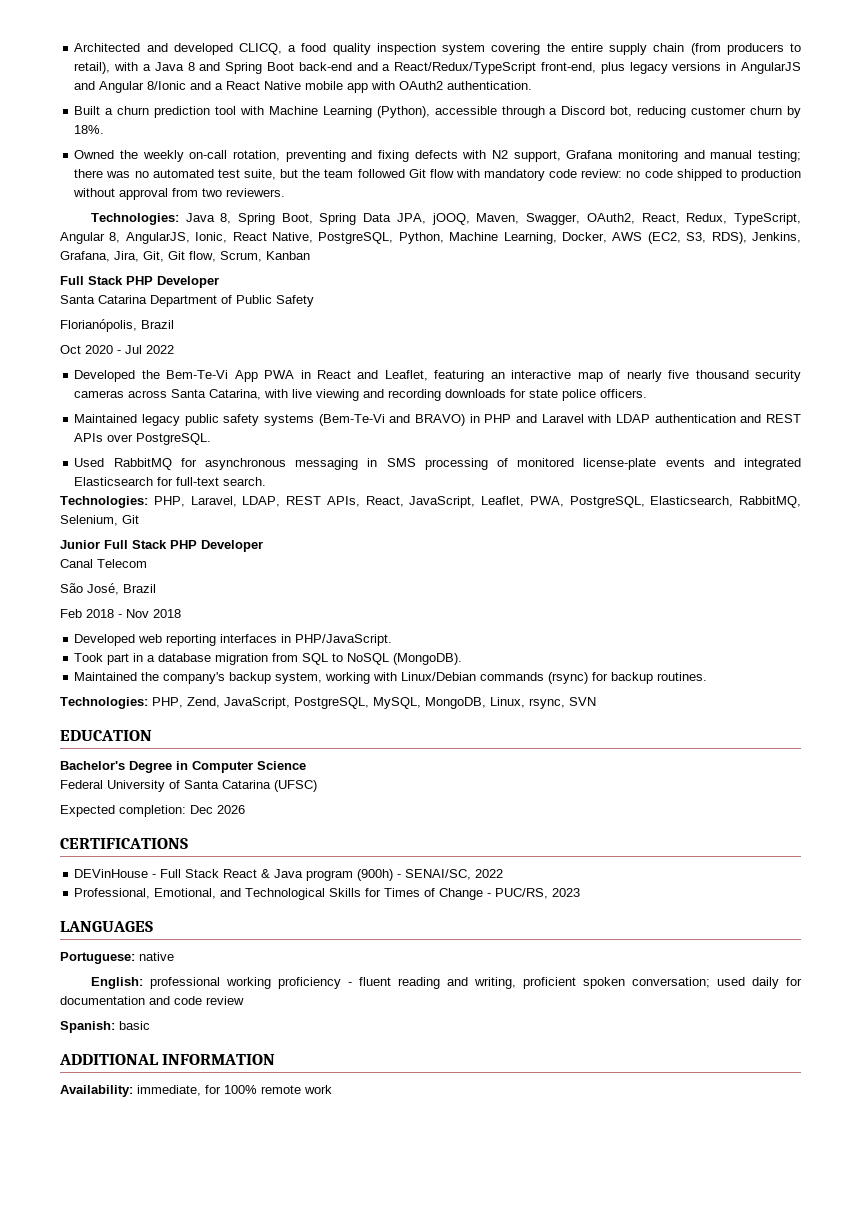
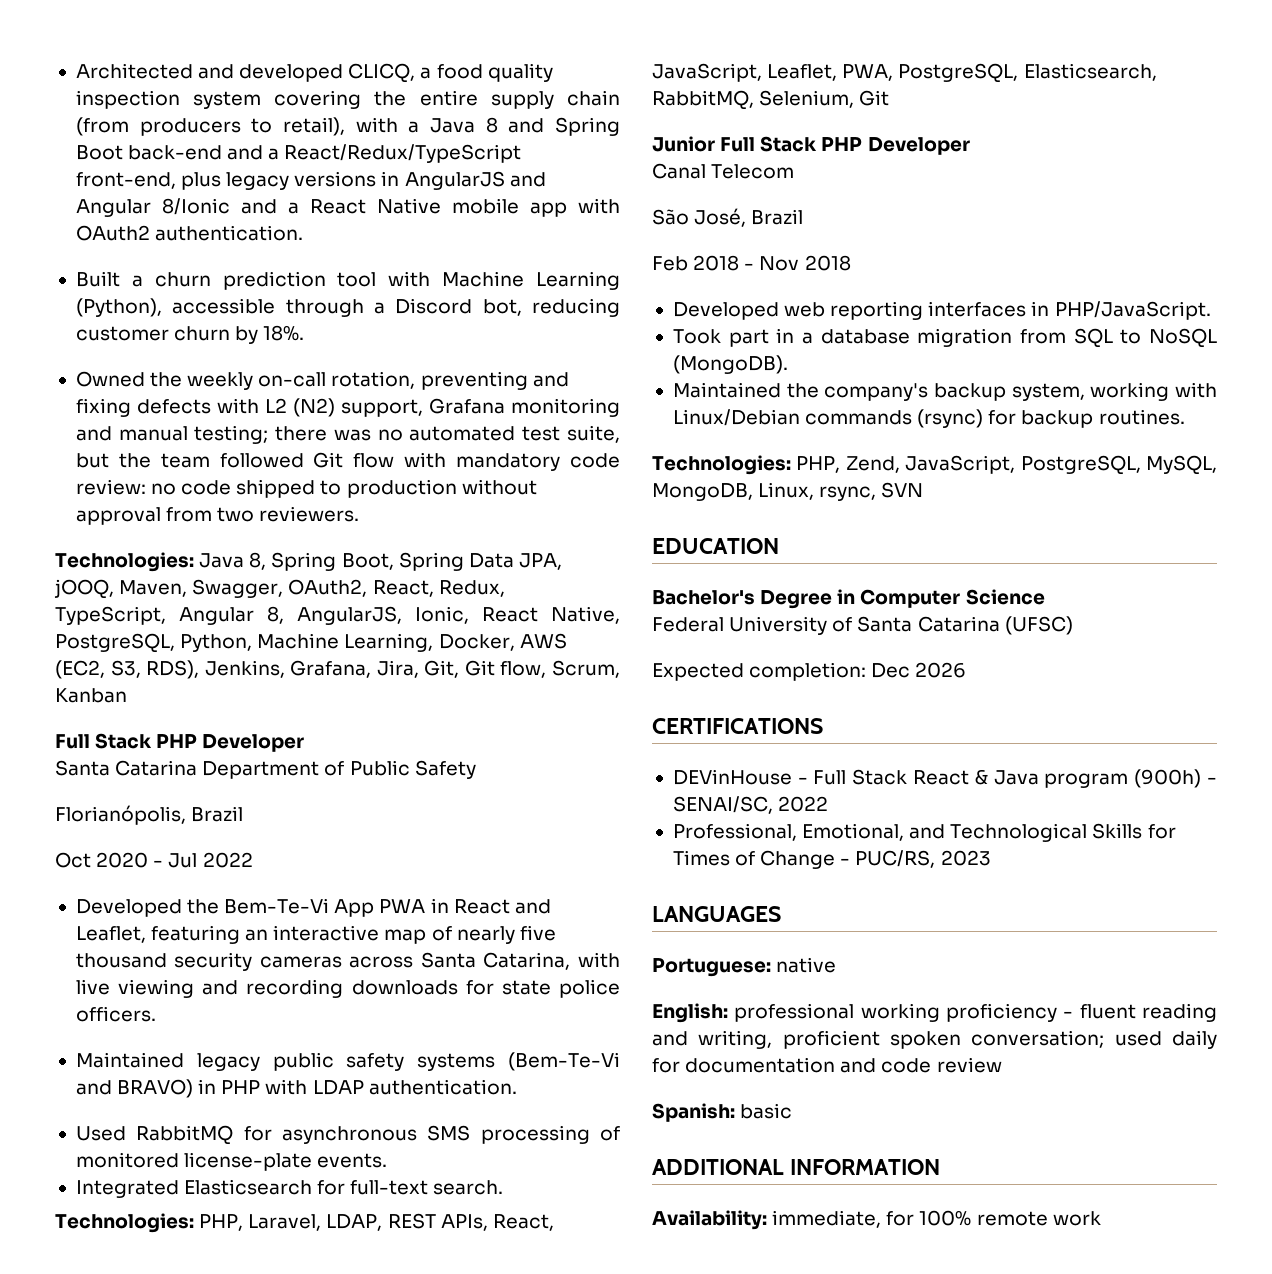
[491,150,508,159] N2 -> [264,398,335,417] L2 (N2)
[515,414,802,423] [74,433,212,445] and Laravel with LDAP authentication and REST APIs over PostgreSQL. -> [265,1079,517,1095] with LDAP authentication.
[295,458,378,470] messaging in -> (417, 1135) none
[665,458,802,470] events and integrated -> [317,1153,388,1168] [75,1180,179,1198] events. // Integrated

